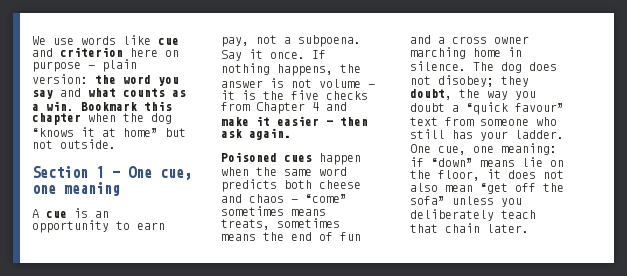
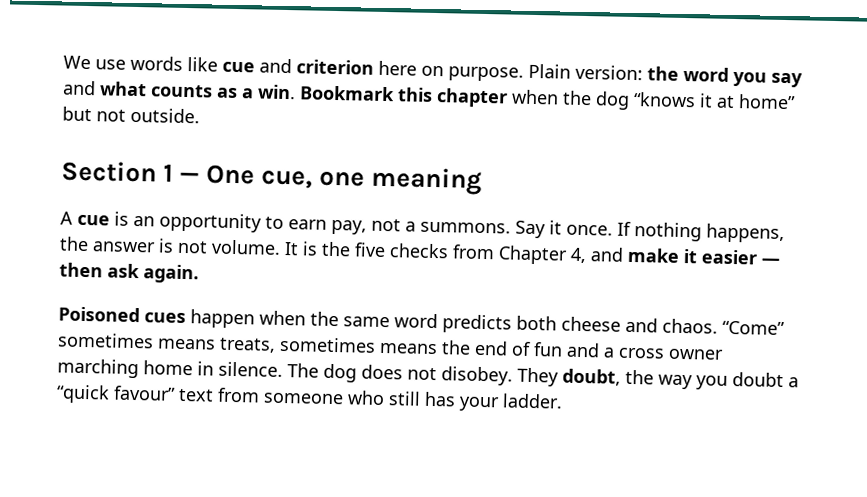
[32,59,137,72] purpose — plain -> [448,63,571,82] purpose. Plain
[298,35,361,47] subpoena. -> [420,221,511,234] summons.
[319,79,375,88] [221,90,235,100] volume — it -> [211,239,299,256] volume. It
[312,102,319,111] 4 -> [570,247,587,264] 4,
[249,194,347,203] chaos — “come” -> [662,318,785,336] chaos. “Come”
[438,75,529,87] disobey; they -> [441,366,559,387] disobey. They
[410,143,557,155] [410,157,564,167] [410,169,564,181] [410,183,564,194] [410,196,522,207] [410,209,536,221] [410,223,529,233] One cue, one meaning: if “down” means lie on the floor, it does not also mean “get off the sofa” unless you deliberately teach that chain later. -> (563, 401) none

